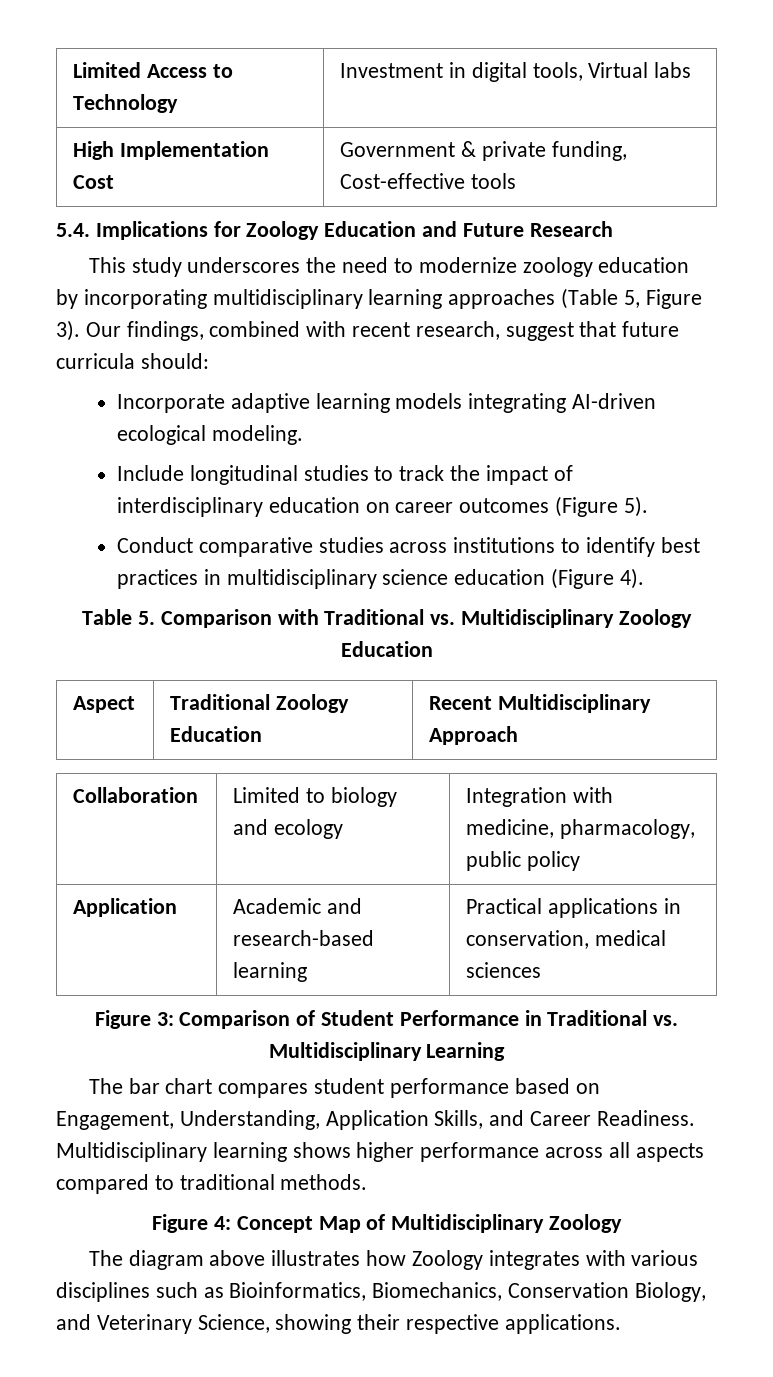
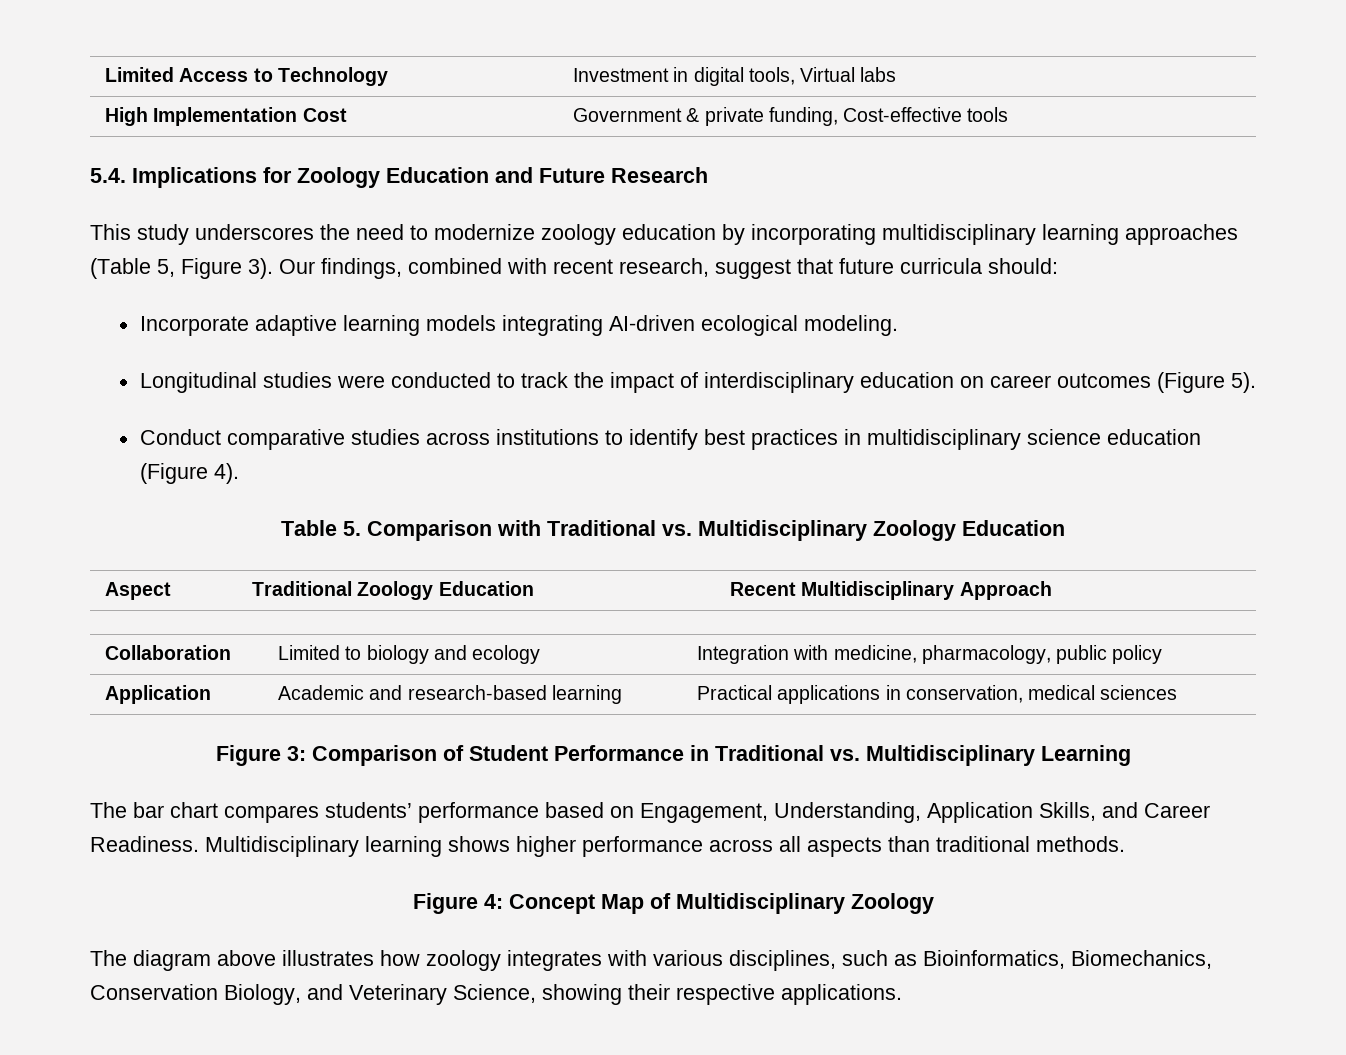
[116,465,369,485] Include longitudinal studies -> [139,372,491,393] Longitudinal studies were conducted
[314,1078,385,1094] student -> [325,802,412,818] students’
[56,1174,174,1194] compared to -> [888,836,930,852] than
[411,1250,483,1270] Zoology -> [426,950,501,971] zoology
[56,1282,150,1302] disciplines -> [729,950,836,971] disciplines,

